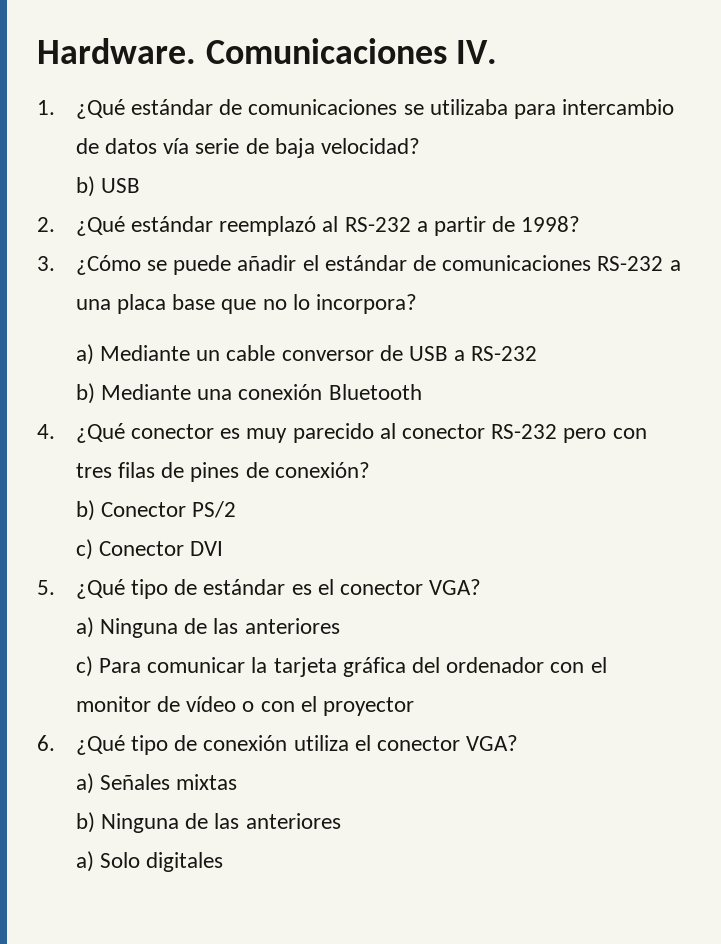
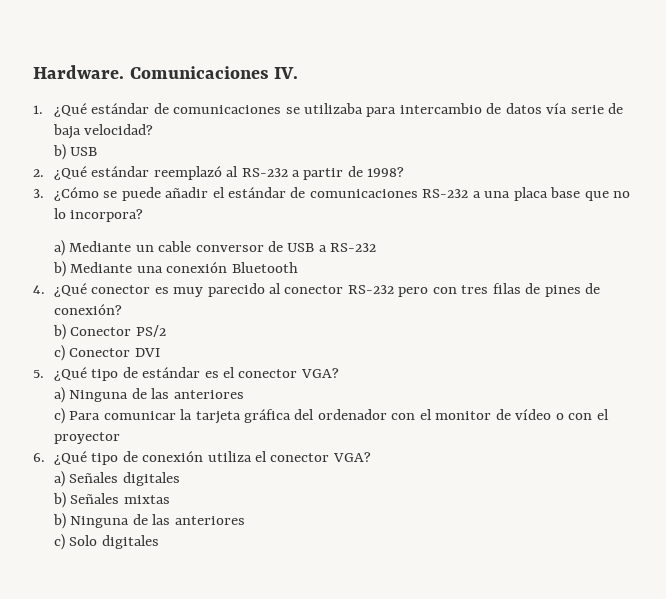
(170, 782) none -> [122,472,180,486] [52,492,120,508] digitales // b) Señales
[75,851,94,872] a) -> [53,534,65,550] c)

